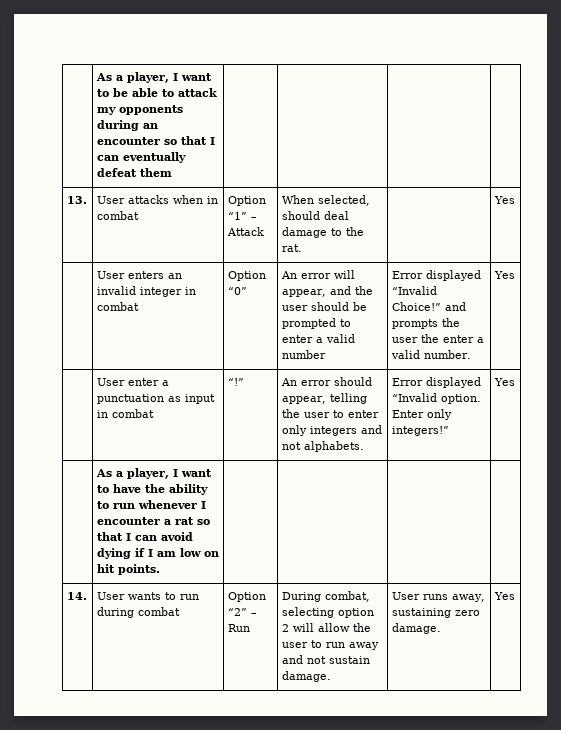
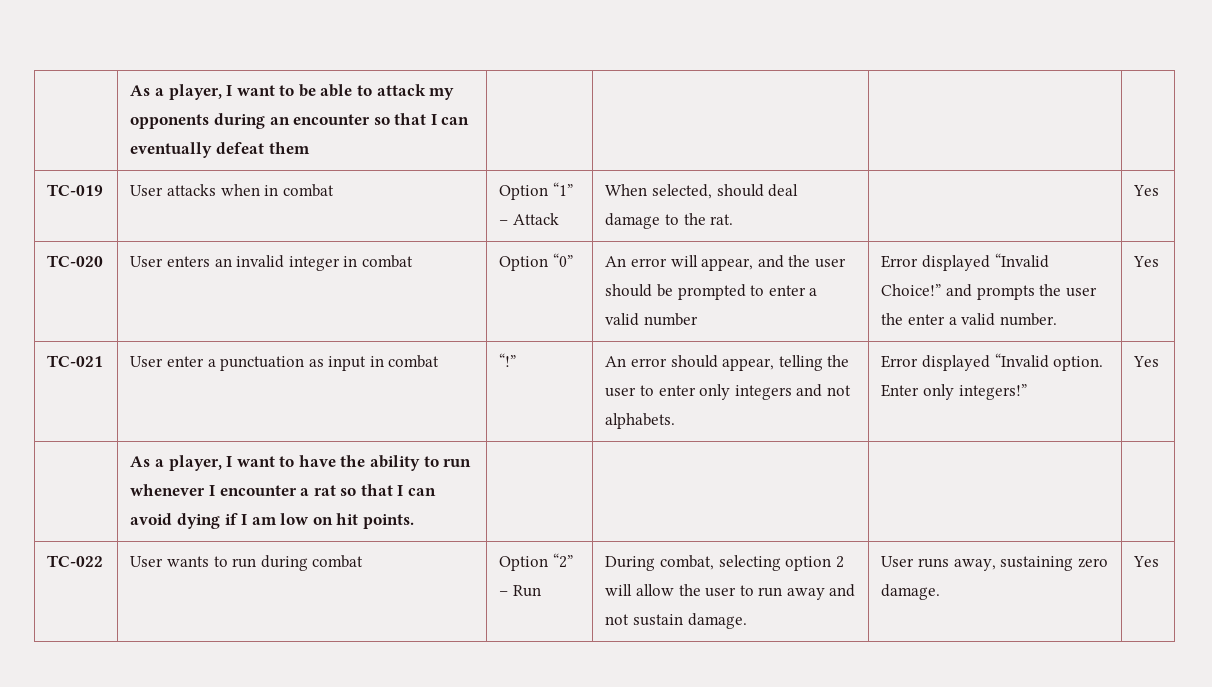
[66,196,87,204] 13. -> [47,184,104,196] TC-019
(515, 200) none -> [47,255,104,267] TC-020
(515, 275) none -> [47,355,104,367] TC-021
[66,592,87,600] 14. -> [47,555,104,567] TC-022

